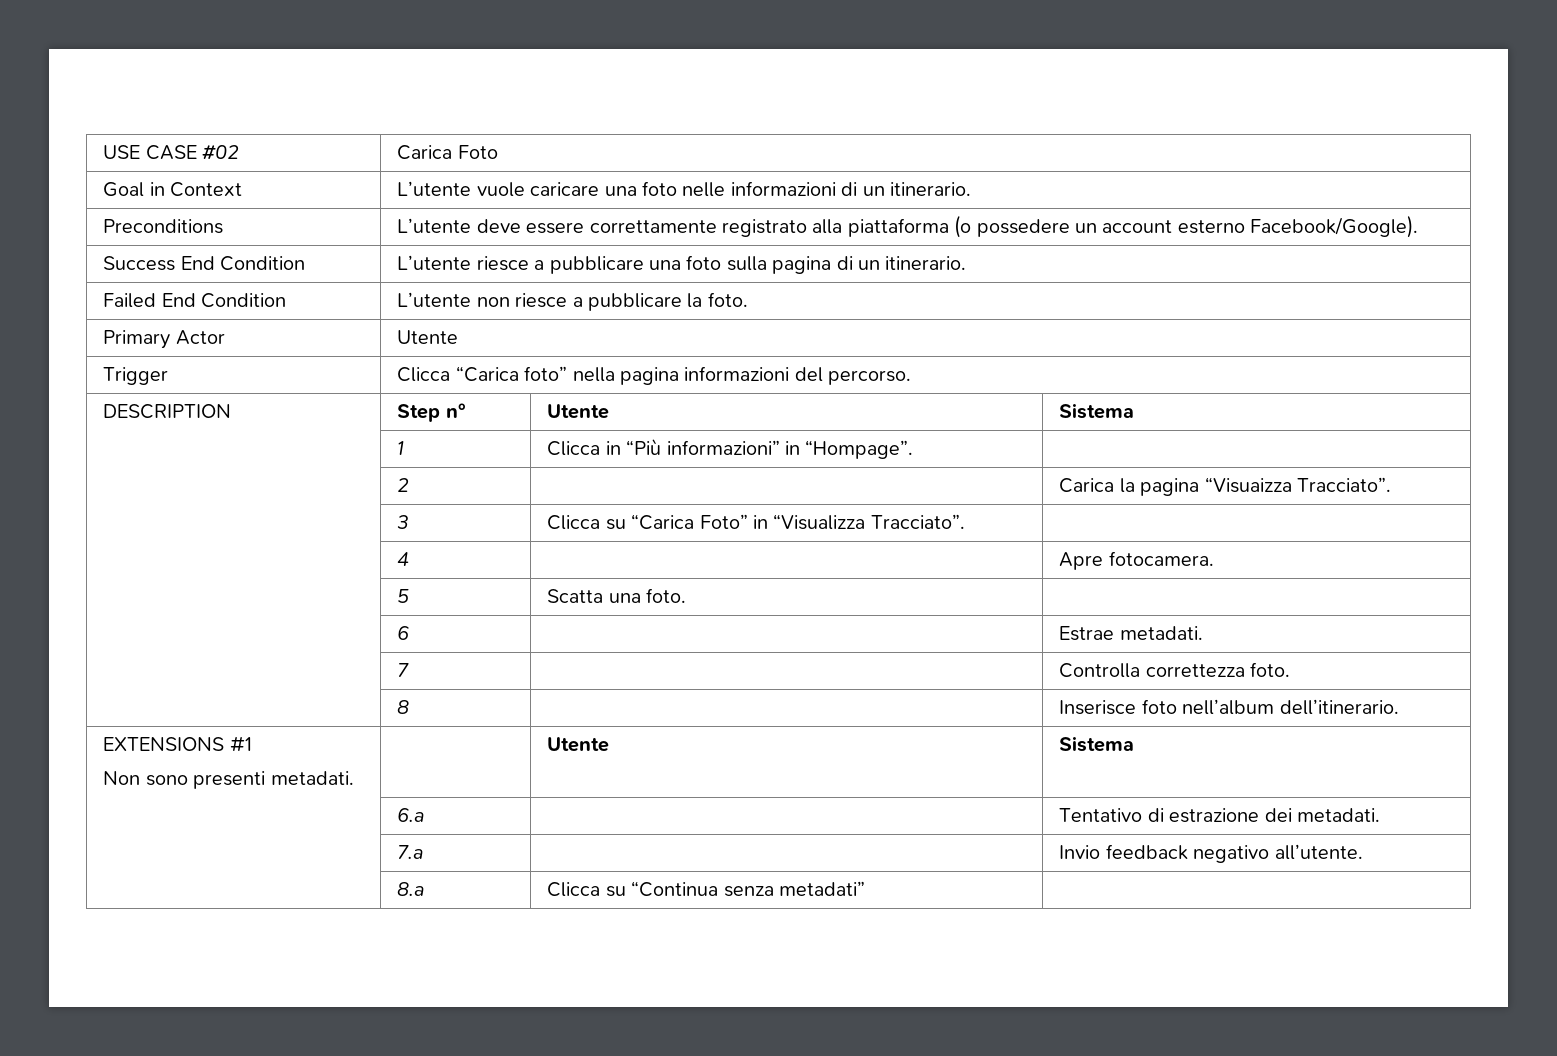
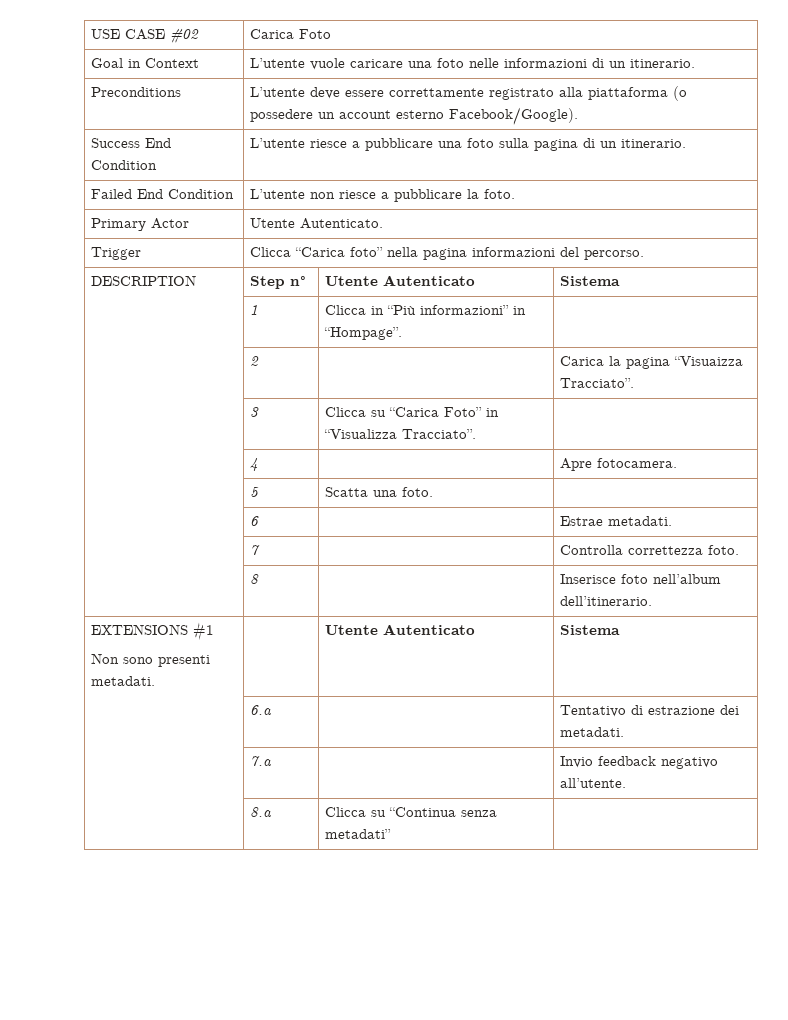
(459, 337) none -> [299,218,383,229] Autenticato.
(610, 411) none -> [382,275,475,286] Autenticato
(610, 744) none -> [382,624,475,635] Autenticato

